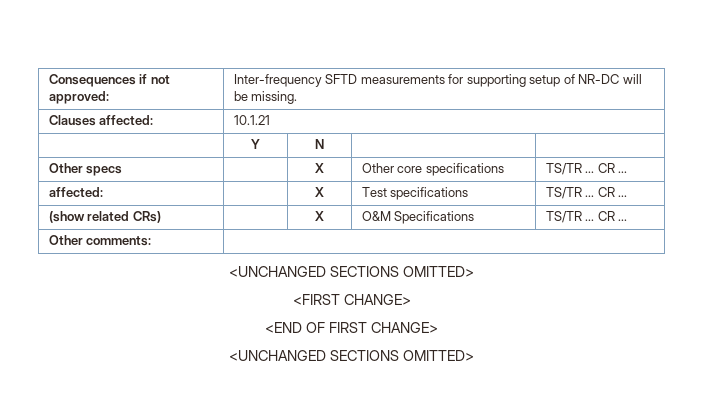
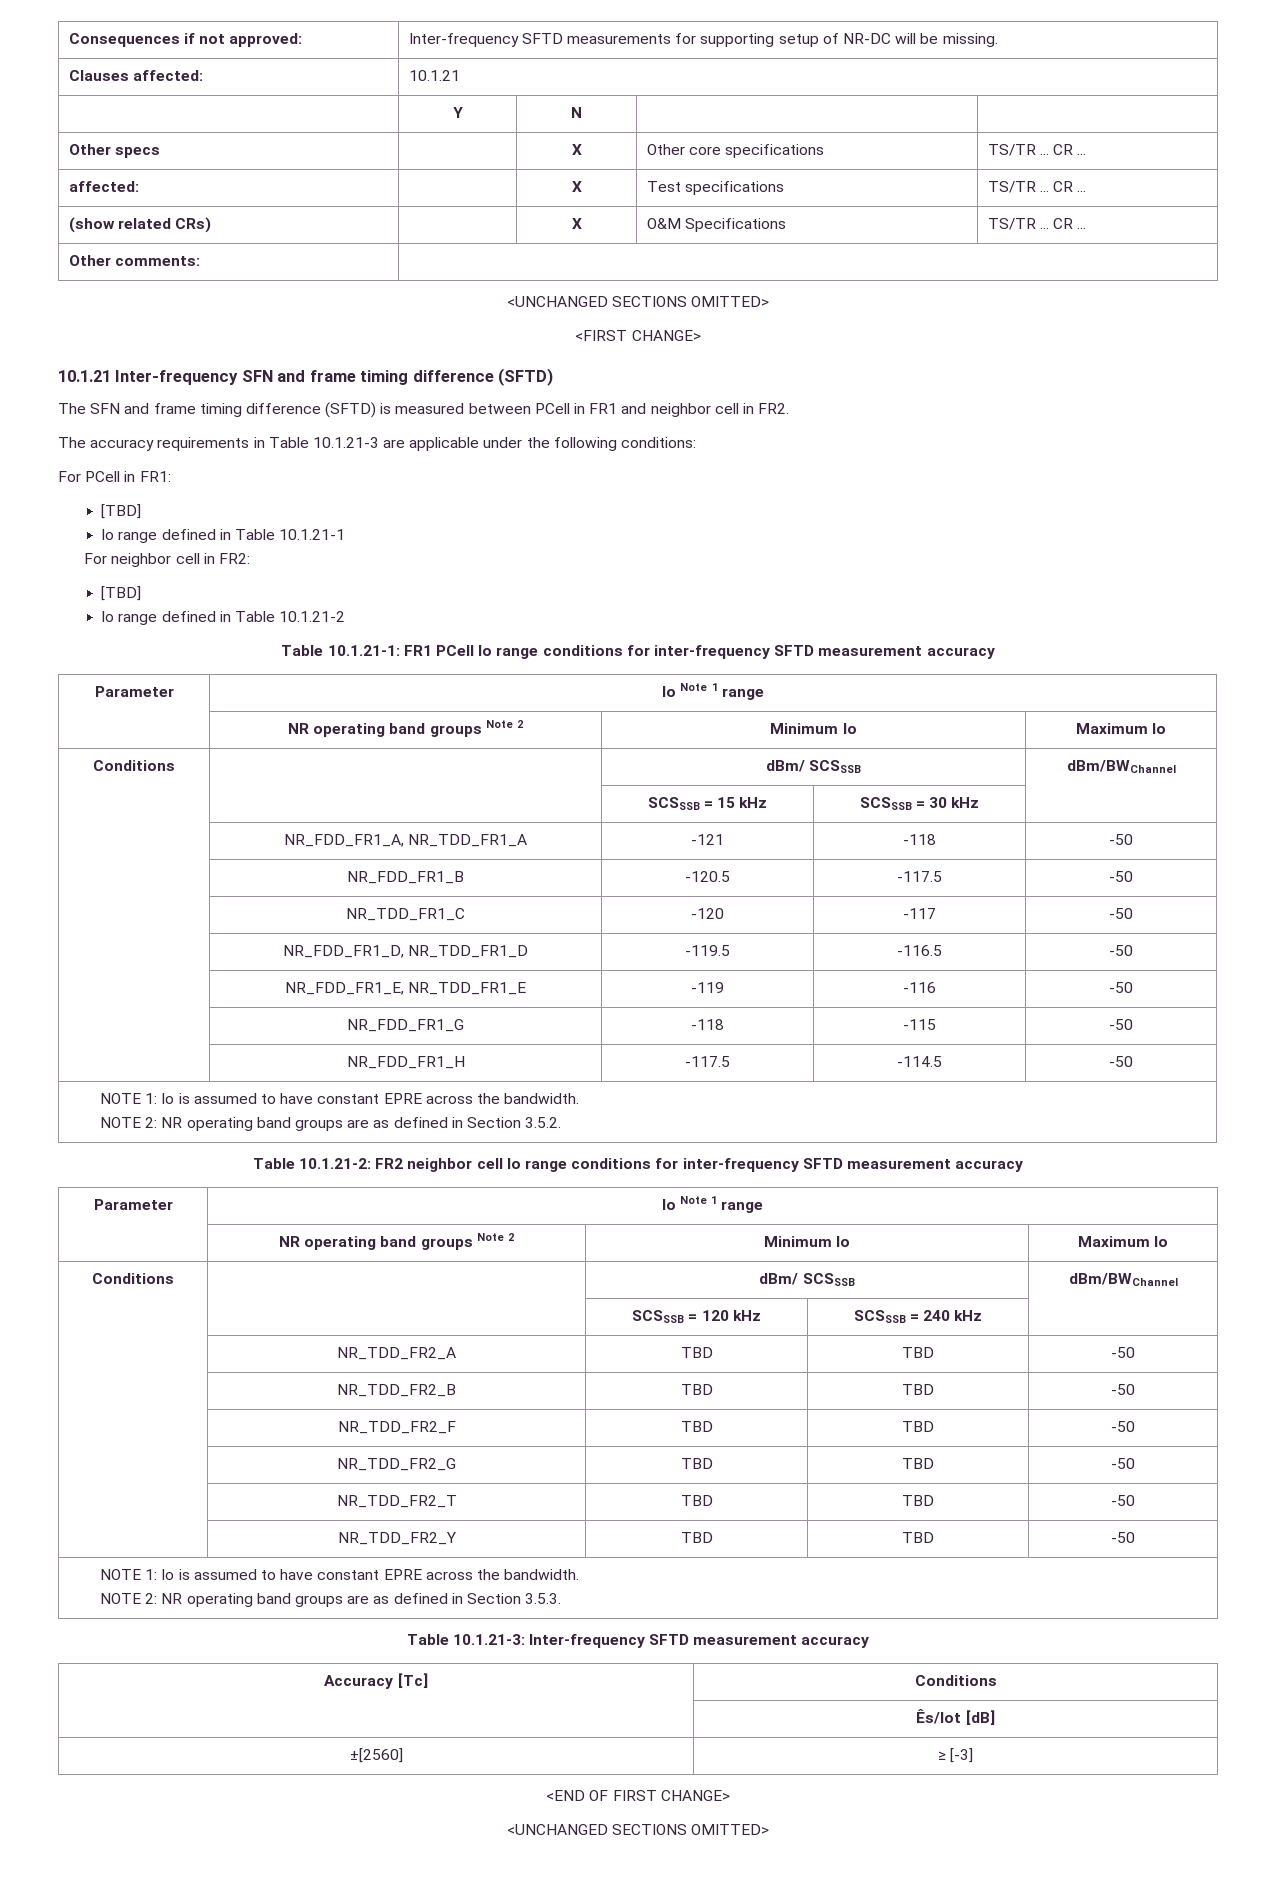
(411, 299) none -> [58,368,554,386] [58,402,790,418] [58,437,697,451] [58,471,171,482] [101,504,142,519] [101,529,346,543] [84,553,250,567] [101,586,142,601] [101,611,346,625] [281,645,995,659] [94,686,174,697] [662,683,764,700] [288,720,523,737] [770,723,857,734] [1075,723,1167,734] [93,760,175,771] [765,760,862,773] [1066,760,1176,773] [647,797,768,810] [859,797,980,810] [283,834,528,847] [691,834,724,845] [903,834,936,845] [1109,834,1133,845] [347,871,464,884] [685,871,730,882] [897,871,942,882] [1109,871,1133,882] [346,908,465,921] [691,908,724,919] [903,908,936,919] [1109,908,1133,919] [282,945,529,958] [685,945,730,956] [897,945,942,956] [1109,945,1133,956] [284,982,527,995] [691,982,724,993] [903,982,936,993] [1109,982,1133,993] [347,1019,464,1032] [691,1019,724,1030] [903,1019,936,1030] [1109,1019,1133,1030] [346,1056,465,1069] [685,1056,730,1067] [897,1056,942,1067] [1109,1056,1133,1067] [100,1093,580,1104] [100,1117,562,1131] [252,1158,1024,1172] [93,1199,173,1210] [661,1196,764,1213] [279,1233,514,1250] [763,1236,851,1247] [1077,1236,1169,1247] [92,1273,174,1284] [759,1273,855,1286] [1068,1273,1178,1286] [632,1310,761,1323] [853,1310,983,1323] [337,1347,456,1360] [680,1347,713,1358] [902,1347,934,1358] [1111,1347,1135,1358] [337,1384,456,1397] [680,1384,713,1395] [902,1384,934,1395] [1111,1384,1135,1395] [337,1421,456,1434] [680,1421,713,1432] [902,1421,934,1432] [1111,1421,1135,1432] [337,1458,456,1471] [680,1458,713,1469] [902,1458,934,1469] [1111,1458,1135,1469] [336,1495,457,1508] [680,1495,713,1506] [902,1495,934,1506] [1111,1495,1135,1506] [337,1532,456,1545] [680,1532,713,1543] [902,1532,934,1543] [1111,1532,1135,1543] [100,1569,580,1580] [100,1593,562,1607] [406,1634,870,1648] [324,1673,428,1689] [914,1675,997,1686] [916,1709,995,1725] [349,1748,403,1763] [937,1748,974,1763] // 10.1.21 Inter-frequency SFN and frame timing difference (SFTD) // The SFN and frame timing difference (SFTD) is measured between PCell in FR1 and neighbor cell in FR2. // The accuracy requirements in Table 10.1.21-3 are applicable under the following conditions: // For PCell in FR1: // [TBD] // Io range defined in Table 10.1.21-1 // For neighbor cell in FR2: // [TBD] // Io range defined in Table 10.1.21-2 // Table 10.1.21-1: FR1 PCell Io range conditions for inter-frequency SFTD measurement accuracy // Parameter | Io Note 1 range // | NR operating band groups Note 2 | Minimum Io | Maximum Io // Conditions | | dBm/ SCSSSB | dBm/BWChannel // | | SCSSSB = 15 kHz | SCSSSB = 30 kHz | // | NR_FDD_FR1_A, NR_TDD_FR1_A | -121 | -118 | -50 // | NR_FDD_FR1_B | -120.5 | -117.5 | -50 // | NR_TDD_FR1_C | -120 | -117 | -50 // | NR_FDD_FR1_D, NR_TDD_FR1_D | -119.5 | -116.5 | -50 // | NR_FDD_FR1_E, NR_TDD_FR1_E | -119 | -116 | -50 // | NR_FDD_FR1_G | -118 | -115 | -50 // | NR_FDD_FR1_H | -117.5 | -114.5 | -50 // NOTE 1: Io is assumed to have constant EPRE across the bandwidth. // NOTE 2: NR operating band groups are as defined in Section 3.5.2. // Table 10.1.21-2: FR2 neighbor cell Io range conditions for inter-frequency SFTD measurement accuracy // Parameter | Io Note 1 range // | NR operating band groups Note 2 | Minimum Io | Maximum Io // Conditions | | dBm/ SCSSSB | dBm/BWChannel // | | SCSSSB = 120 kHz | SCSSSB = 240 kHz | // | NR_TDD_FR2_A | TBD | TBD | -50 // | NR_TDD_FR2_B | TBD | TBD | -50 // | NR_TDD_FR2_F | TBD | TBD | -50 // | NR_TDD_FR2_G | TBD | TBD | -50 // | NR_TDD_FR2_T | TBD | TBD | -50 // | NR_TDD_FR2_Y | TBD | TBD | -50 // NOTE 1: Io is assumed to have constant EPRE across the bandwidth. // NOTE 2: NR operating band groups are as defined in Section 3.5.3. // Table 10.1.21-3: Inter-frequency SFTD measurement accuracy // Accuracy [Tc] | Conditions // | Ês/Iot [dB] // ±[2560] | ≥ [-3]

